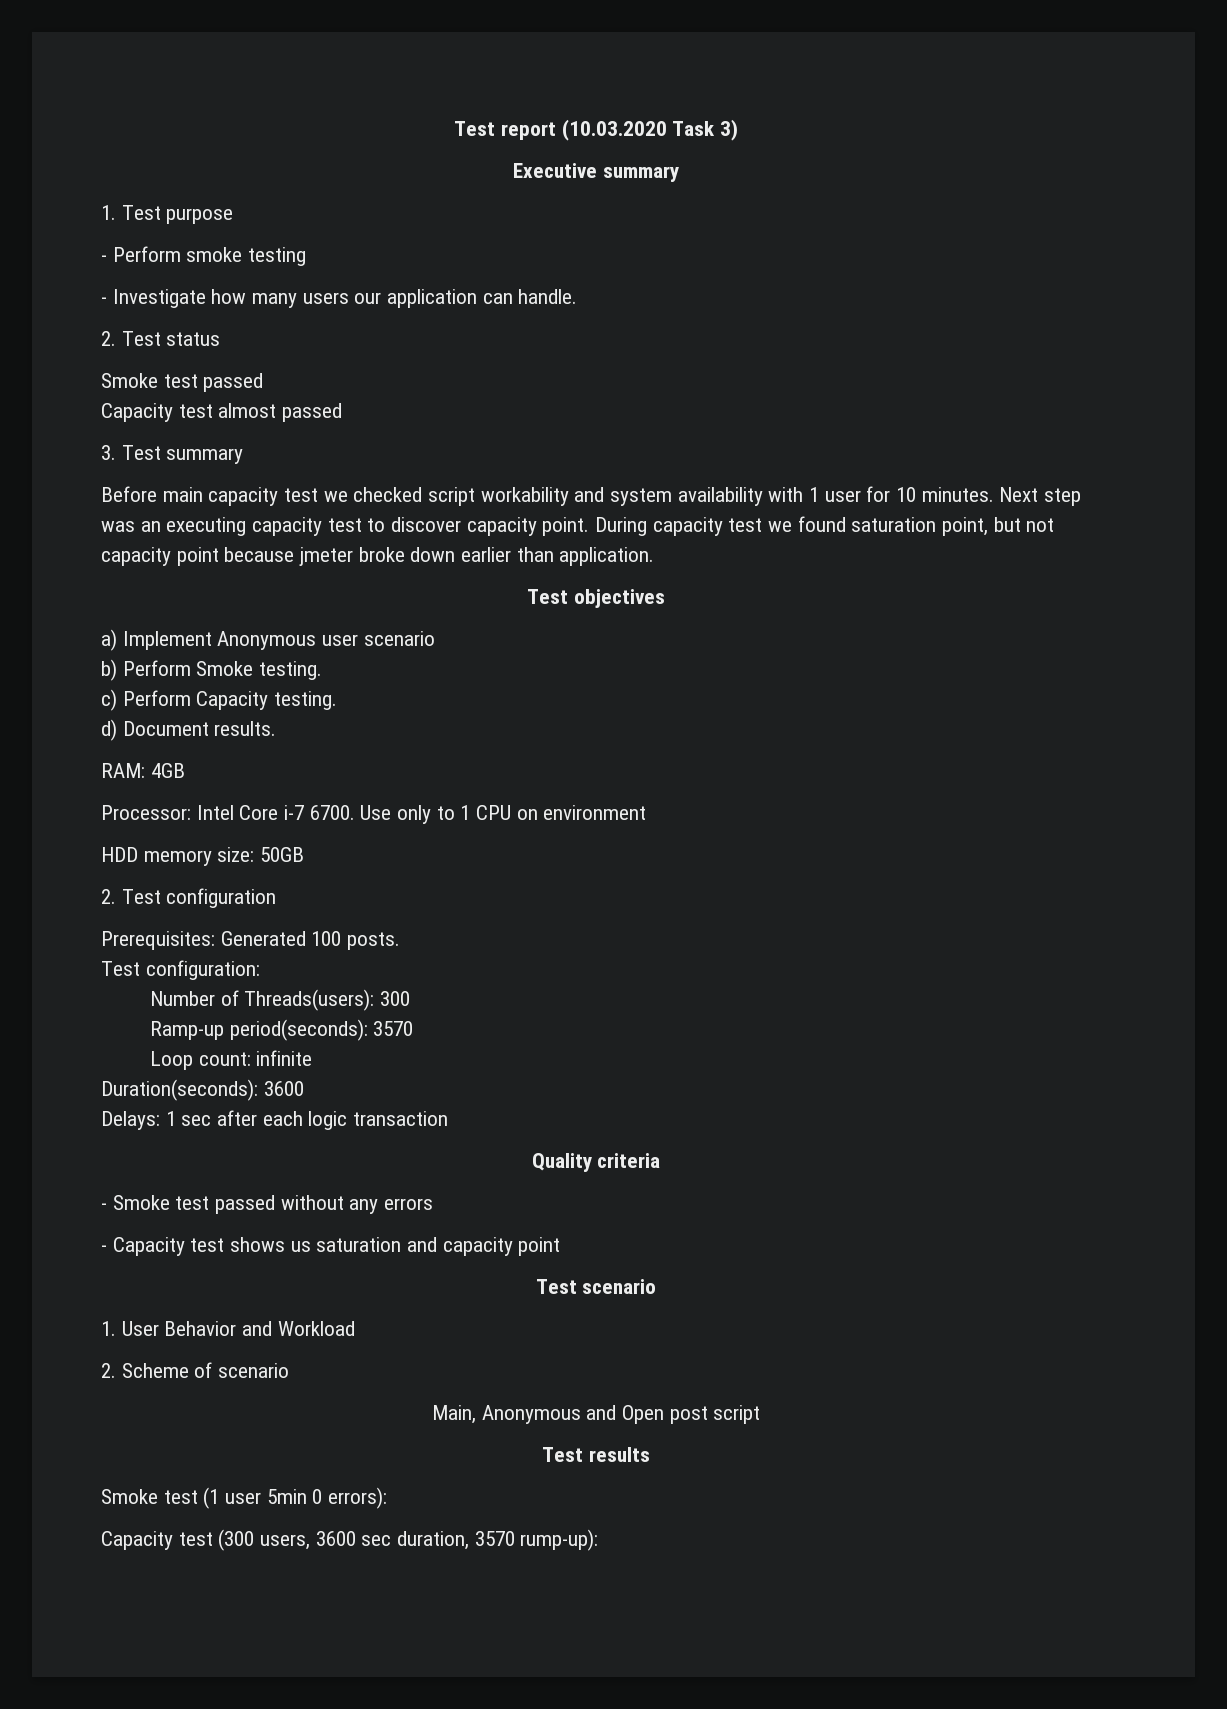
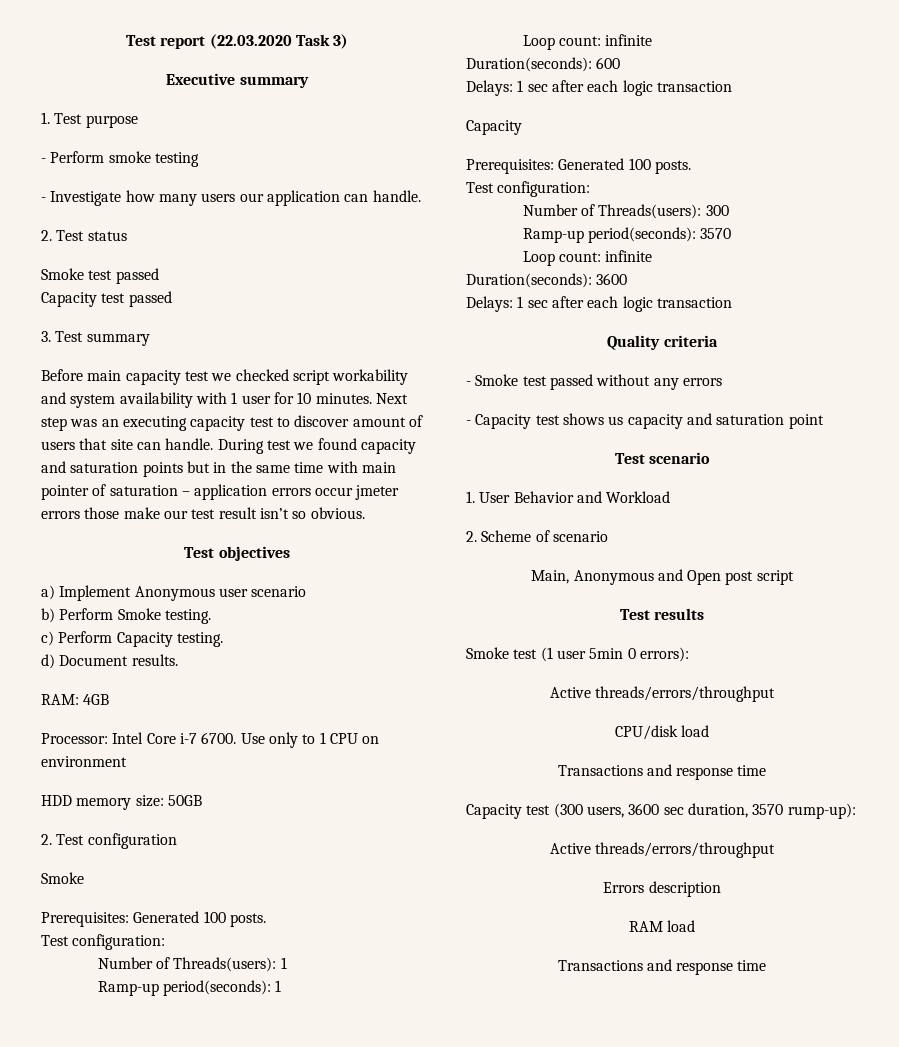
[561,119,667,141] (10.03.2020 -> [209,34,292,49] (22.03.2020
[218,403,277,418] almost -> (126, 298) none
[466,516,1055,536] [101,547,655,566] capacity point. During capacity test we found saturation point, but not capacity point because jmeter broke down earlier than application. -> [352,415,423,427] [41,438,416,454] [41,461,396,477] [41,484,400,500] [41,507,365,519] amount of users that site can handle. During test we found capacity and saturation points but in the same time with main pointer of saturation – application errors occur jmeter errors those make our test result isn’t so obvious.
(277, 898) none -> [41,872,84,884] [41,911,266,927] [41,934,166,950] [97,957,287,972] [97,980,282,996] [522,34,653,50] [466,57,621,72] [466,80,732,96] [466,120,522,135] // Smoke // Prerequisites: Generated 100 posts. // Test configuration: // Number of Threads(users): 1 // Ramp-up period(seconds): 1 // Loop count: infinite // Duration(seconds): 600 // Delays: 1 sec after each logic transaction // Capacity
[316,1237,513,1256] saturation and capacity -> [627,413,785,429] capacity and saturation
(388, 1498) none -> [549,686,776,702] [614,725,710,740] [557,764,767,780] // Active threads/errors/throughput // CPU/disk load // Transactions and response time
(599, 1540) none -> [549,842,776,858] [603,881,721,897] [628,920,696,932] [557,959,767,975] // Active threads/errors/throughput // Errors description // RAM load // Transactions and response time

